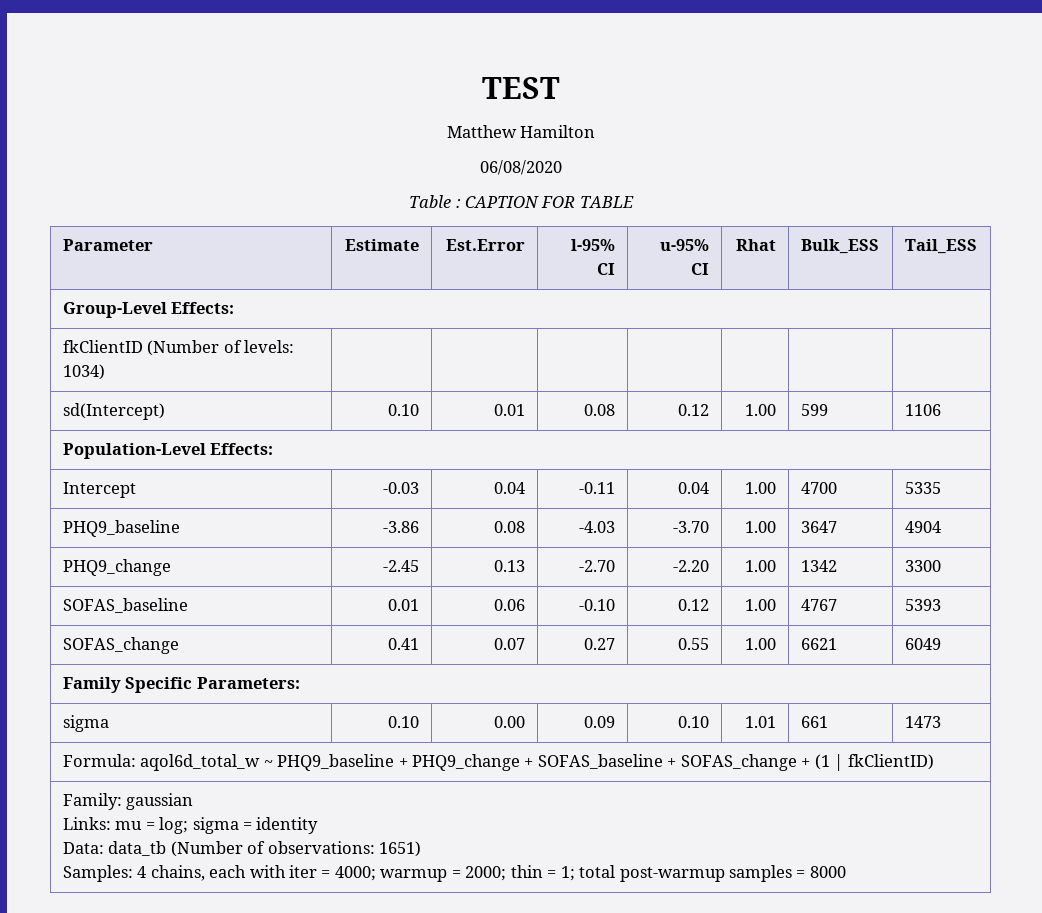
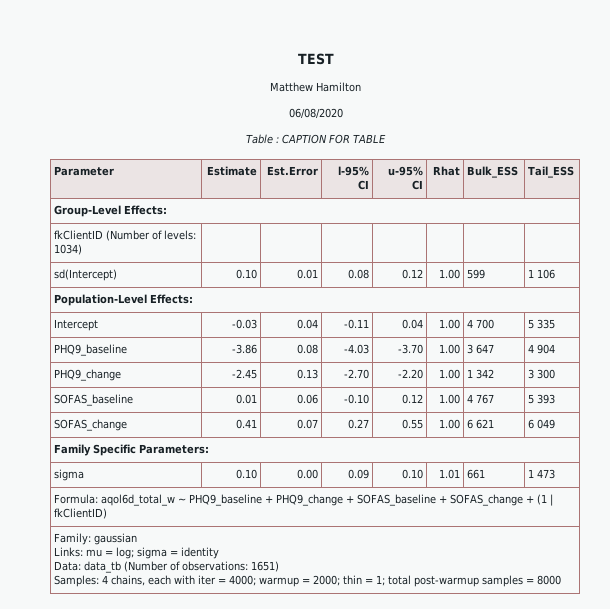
[904,404,941,416] 1106 -> [528,269,556,279] 1 106
[800,482,837,494] [904,482,941,494] 4700 | 5335 -> [467,319,495,329] [528,319,556,329] 4 700 | 5 335
[800,521,837,533] [904,521,941,533] 3647 | 4904 -> [467,344,495,354] [528,344,556,354] 3 647 | 4 904
[800,560,837,572] [904,560,941,572] 1342 | 3300 -> [467,369,495,379] [528,369,556,379] 1 342 | 3 300
[800,599,837,611] [904,599,941,611] 4767 | 5393 -> [467,394,495,404] [528,394,556,404] 4 767 | 5 393
[800,638,837,650] [904,638,941,650] 6621 | 6049 -> [467,419,495,429] [528,419,556,429] 6 621 | 6 049
[904,716,941,728] 1473 -> [528,469,556,479] 1 473

